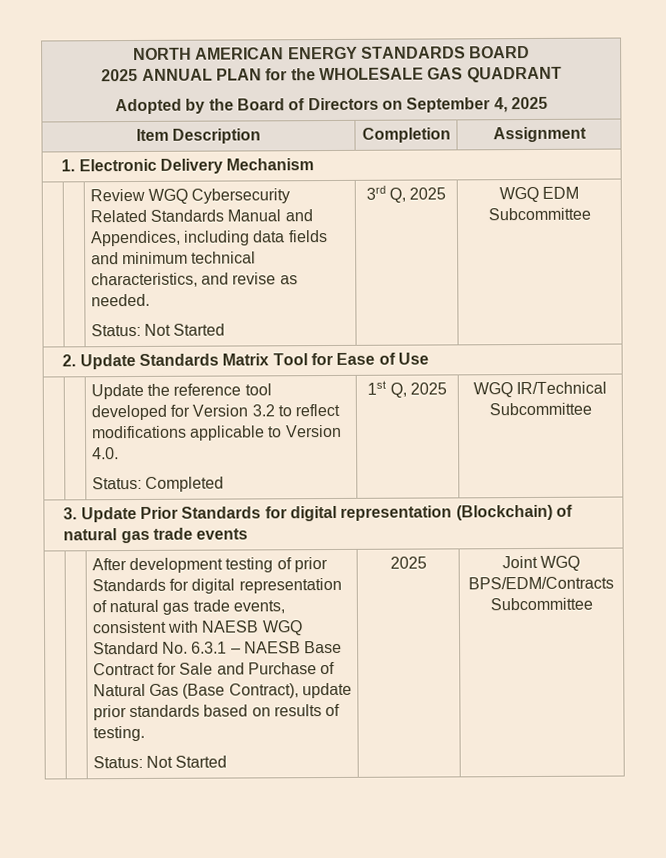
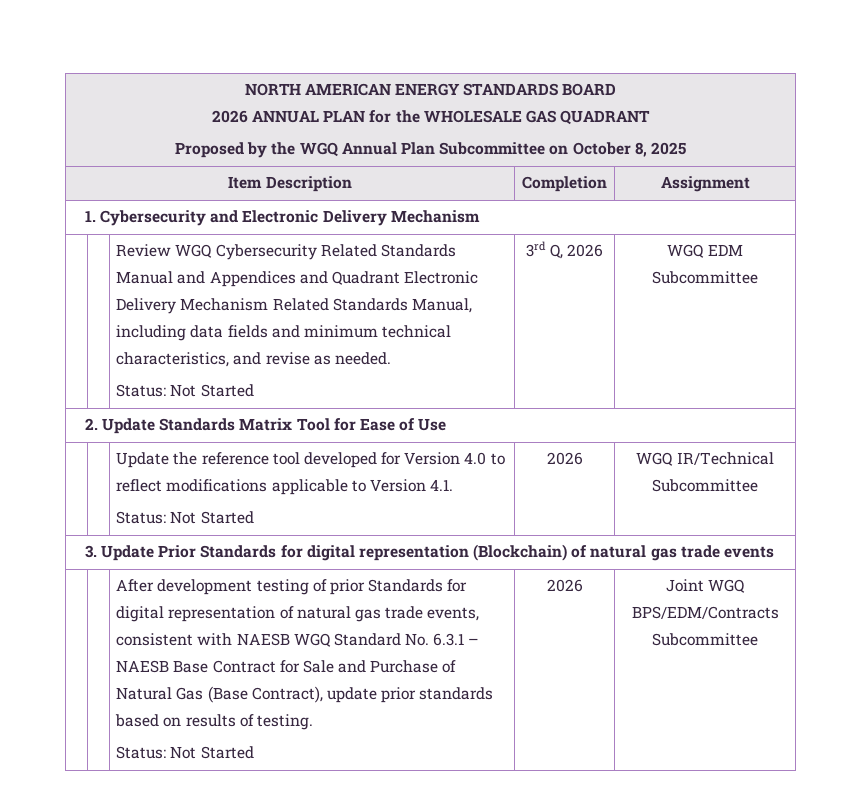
[101,68,139,82] 2025 -> [211,110,248,123] 2026
[115,98,183,115] Adopted -> [175,142,245,158] Proposed
[237,97,508,113] Board of Directors on September 4, -> [299,142,647,157] WGQ Annual Plan Subcommittee on October 8,
(76, 165) none -> [99,210,239,226] Cybersecurity and
[89,230,181,247] Appendices, -> [209,271,479,287] [116,298,472,314] Appendices and Quadrant Electronic Delivery Mechanism Related Standards Manual,
[409,187,447,200] 2025 -> [567,244,604,257] 2026
[251,404,275,417] 3.2 -> [464,452,487,465] 4.0
[91,447,119,460] [91,476,224,492] [367,380,447,398] 4.0. // Status: Completed | 1st Q, 2025 -> [430,479,454,491] [116,511,254,524] [546,452,583,465] 4.1. // Status: Not Started | 2026
[389,556,427,569] 2025 -> [546,579,583,592] 2026

